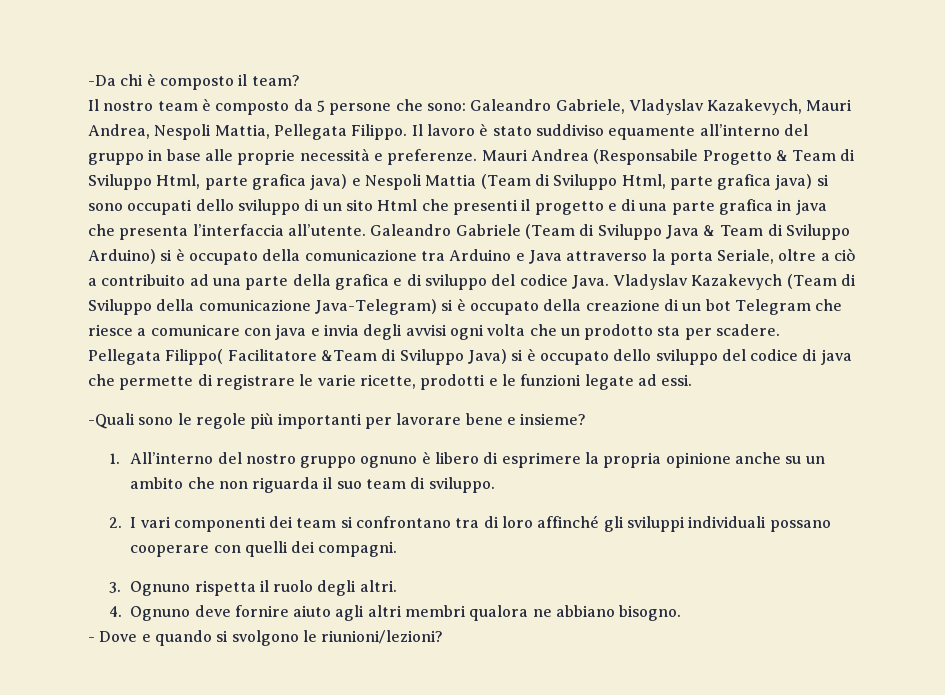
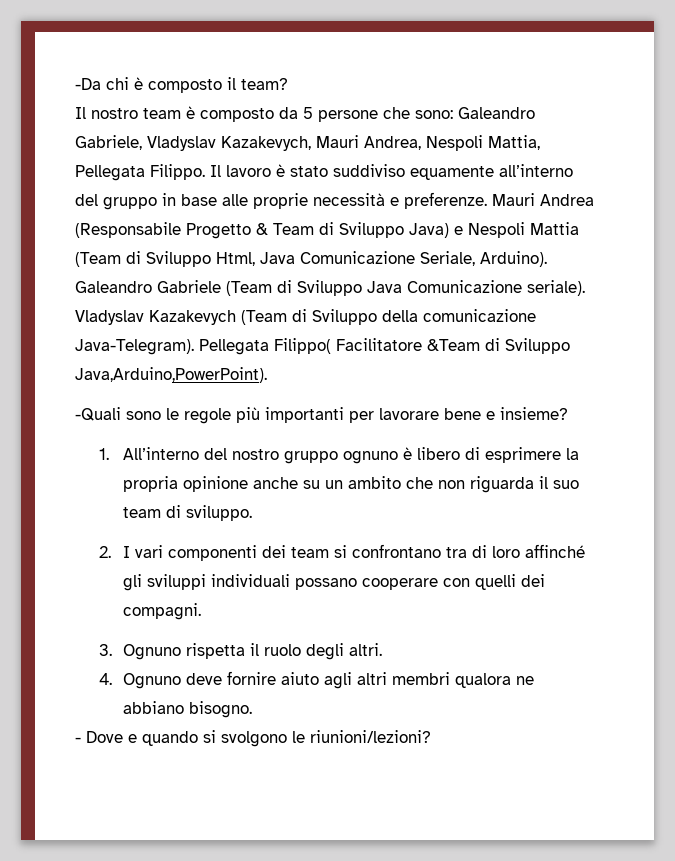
[156,174,348,190] Html, parte grafica java) -> [409,223,449,238] Java)
[669,174,829,190] [88,199,827,215] [88,224,366,240] parte grafica java) si sono occupati dello sviluppo di un sito Html che presenti il progetto e di una parte grafica in java che presenta l’interfaccia all’utente. -> [260,251,547,267] Java Comunicazione Seriale, Arduino).
[703,224,851,240] [88,248,857,265] [88,274,609,290] & Team di Sviluppo Arduino) si è occupato della comunicazione tra Arduino e Java attraverso la porta Seriale, oltre a ciò a contribuito ad una parte della grafica e di sviluppo del codice Java. -> [407,280,585,296] Comunicazione seriale).
[314,299,843,315] [88,324,781,340] Java-Telegram) si è occupato della creazione di un bot Telegram che riesce a comunicare con java e invia degli avvisi ogni volta che un prodotto sta per scadere. -> [75,339,194,355] Java-Telegram).
[467,349,852,365] [88,374,693,390] Java) si è occupato dello sviluppo del codice di java che permette di registrare le varie ricette, prodotti e le funzioni legate ad essi. -> [75,367,267,383] Java,Arduino,PowerPoint).

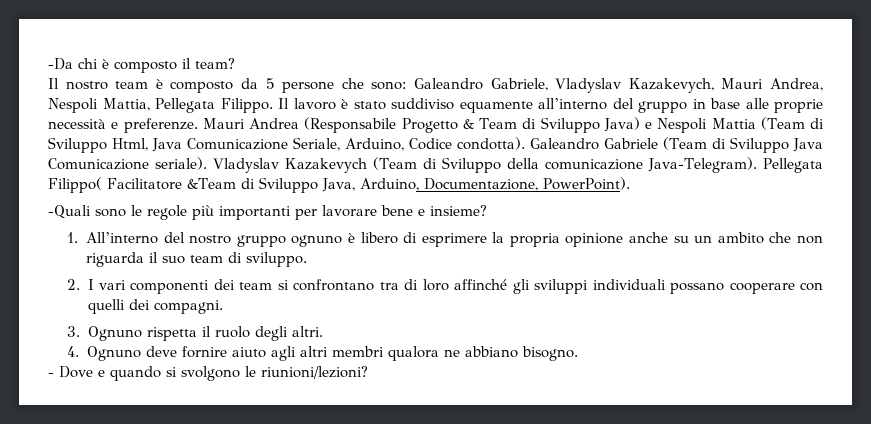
[480,251,547,267] Arduino). -> [345,137,526,151] Arduino, Codice condotta).
[75,367,267,383] Java,Arduino,PowerPoint). -> [321,177,630,192] Java, Arduino, Documentazione, PowerPoint).

